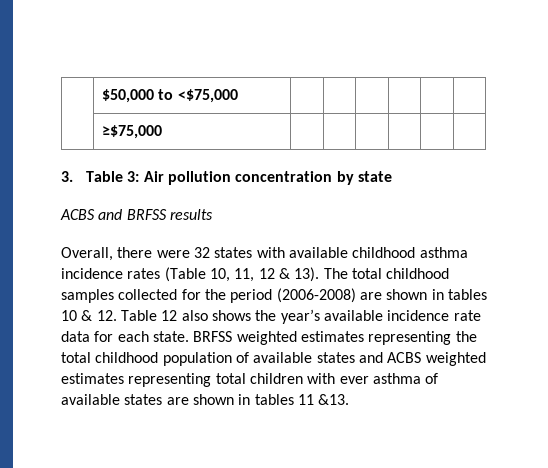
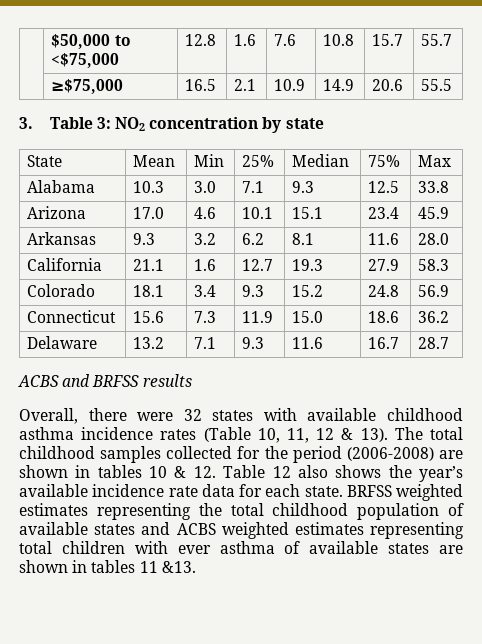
[101,125,162,139] | | | | | // | ≥$75,000 | | | | | | -> [185,34,217,46] [234,34,257,46] [274,34,297,46] [323,34,355,46] [372,34,404,46] [421,34,453,46] [51,79,124,94] [185,79,217,91] [234,79,257,91] [274,79,306,91] [323,79,355,91] [372,79,404,91] [421,79,453,91] 12.8 | 1.6 | 7.6 | 10.8 | 15.7 | 55.7 // | ≥$75,000 | 16.5 | 2.1 | 10.9 | 14.9 | 20.6 | 55.5
[143,171,231,185] Air pollution -> [115,117,146,131] NO2
(392, 176) none -> [27,155,63,167] [133,155,176,167] [194,154,225,167] [242,155,275,167] [292,154,350,167] [368,155,401,167] [418,155,452,167] [27,180,96,193] [133,181,165,193] [194,181,217,193] [242,181,265,193] [292,181,315,193] [368,181,400,193] [418,181,450,193] [27,206,87,219] [133,207,165,219] [194,207,217,219] [242,207,274,219] [292,207,324,219] [368,207,400,219] [418,207,450,219] [27,232,97,245] [133,233,156,245] [194,233,217,245] [242,233,265,245] [292,233,315,245] [368,233,400,245] [418,233,450,245] [27,258,103,271] [133,259,165,271] [194,259,217,271] [242,259,274,271] [292,259,324,271] [368,259,400,271] [418,259,450,271] [27,284,96,297] [133,285,165,297] [194,285,217,297] [242,285,265,297] [292,285,324,297] [368,285,400,297] [418,285,450,297] [27,310,117,323] [133,311,165,323] [194,311,217,323] [242,311,274,323] [292,311,324,323] [368,311,400,323] [418,311,450,323] [27,336,98,349] [133,337,165,349] [194,337,217,349] [242,337,265,349] [292,337,324,349] [368,337,400,349] [418,337,450,349] // State | Mean | Min | 25% | Median | 75% | Max // Alabama | 10.3 | 3.0 | 7.1 | 9.3 | 12.5 | 33.8 // Arizona | 17.0 | 4.6 | 10.1 | 15.1 | 23.4 | 45.9 // Arkansas | 9.3 | 3.2 | 6.2 | 8.1 | 11.6 | 28.0 // California | 21.1 | 1.6 | 12.7 | 19.3 | 27.9 | 58.3 // Colorado | 18.1 | 3.4 | 9.3 | 15.2 | 24.8 | 56.9 // Connecticut | 15.6 | 7.3 | 11.9 | 15.0 | 18.6 | 36.2 // Delaware | 13.2 | 7.1 | 9.3 | 11.6 | 16.7 | 28.7

